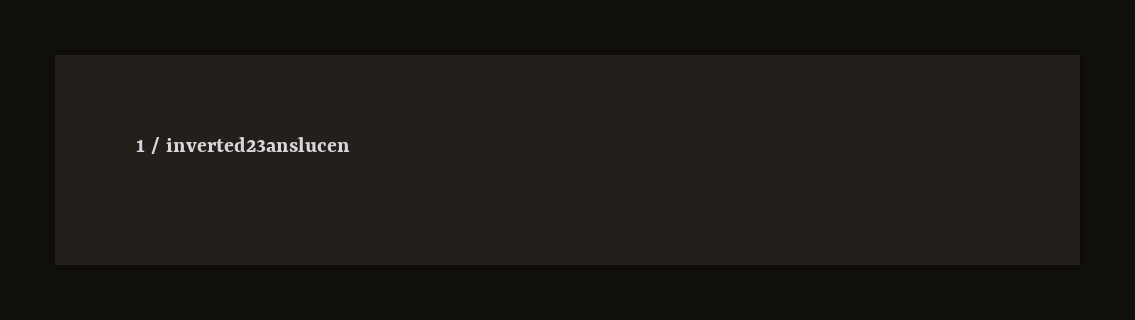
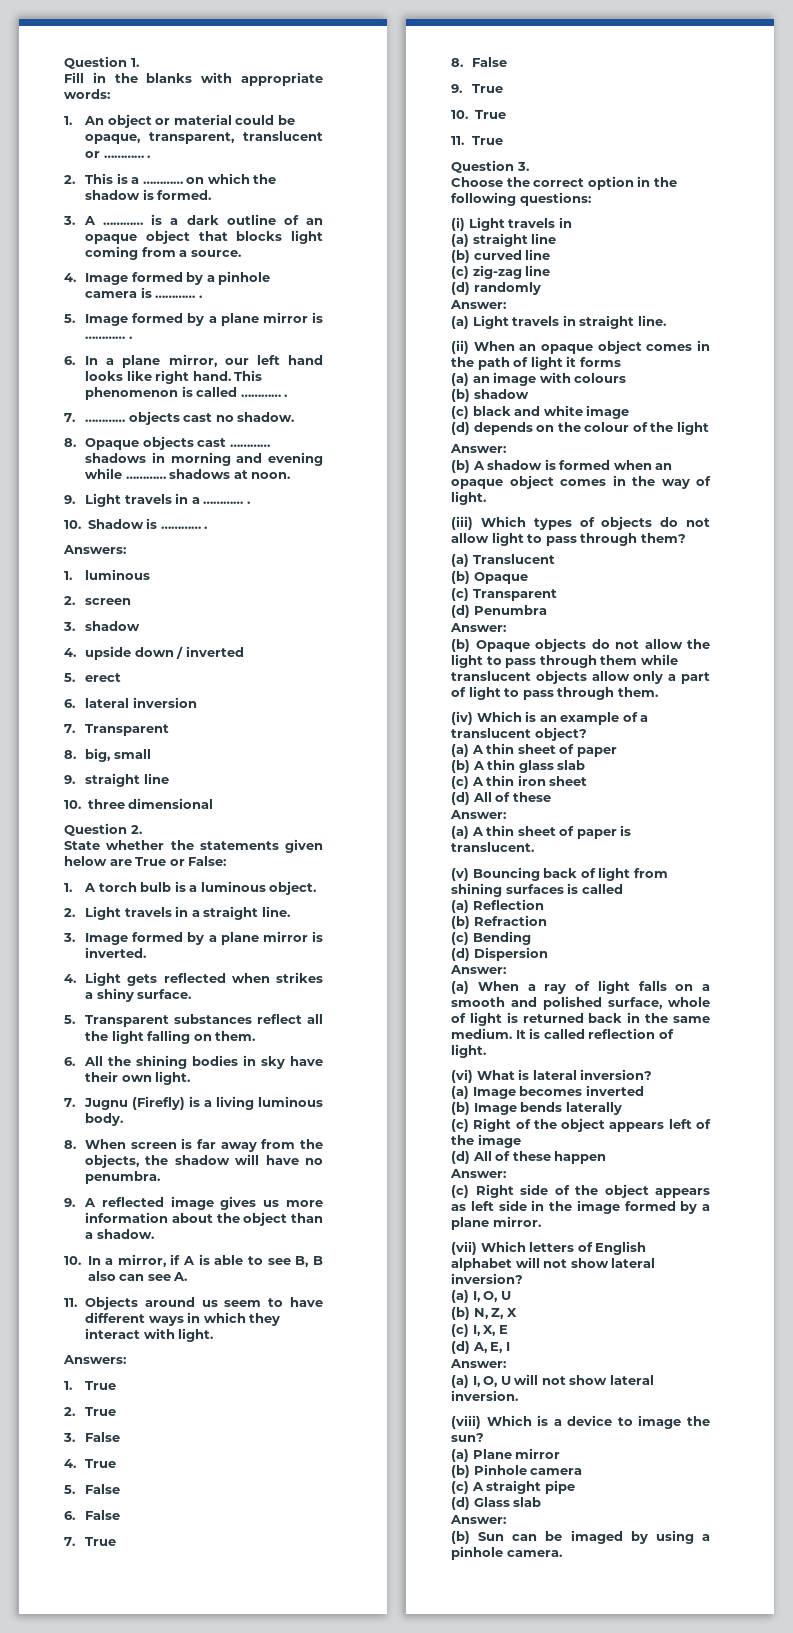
[136,137,351,154] 1 / inverted23anslucen -> [64,56,139,69] [64,72,323,86] [64,89,110,99] [64,114,295,128] [85,131,323,144] [85,151,151,158] [64,173,277,184] [85,189,212,200] [63,214,323,225] [85,230,323,244] [85,246,241,260] [64,271,271,285] [85,287,202,298] [64,312,323,326] [85,336,132,339] [64,354,323,368] [85,370,263,384] [85,386,288,400] [64,411,295,425] [64,436,270,450] [85,452,323,466] [85,468,291,479] [64,493,250,507] [64,518,208,529] [63,545,126,554] [64,569,151,580] [64,596,132,605] [63,621,141,631] [64,646,244,660] [64,673,122,682] [64,697,197,708] [64,724,170,736] [64,748,151,762] [64,773,169,787] [64,798,214,809] [64,823,142,836] [64,839,323,853] [64,856,227,866] [64,881,317,895] [64,906,290,920] [63,931,323,945] [85,947,147,958] [64,972,323,986] [85,988,192,1002] [64,1014,323,1027] [85,1030,256,1044] [64,1055,323,1069] [85,1071,191,1085] [64,1096,323,1110] [85,1113,124,1126] [64,1138,323,1152] [85,1154,323,1168] [85,1171,161,1184] [64,1196,324,1210] [85,1212,323,1226] [85,1229,154,1239] [64,1254,324,1267] [87,1271,188,1281] [64,1296,324,1310] [85,1312,281,1326] [85,1328,214,1342] [63,1355,126,1364] [64,1381,117,1390] [64,1407,117,1416] [63,1432,121,1442] [64,1459,117,1468] [64,1484,121,1494] [64,1510,121,1520] [64,1537,117,1546] [451,57,508,67] [451,84,504,93] [451,110,506,119] [451,136,504,145] [451,160,529,173] [451,176,677,190] [451,192,591,206] [451,217,572,231] [451,233,557,247] [451,249,551,263] [451,265,551,279] [451,282,541,295] [450,300,506,309] [451,315,666,329] [451,340,710,354] [451,356,621,370] [451,372,627,386] [451,389,529,402] [451,405,630,419] [451,421,709,435] [450,444,506,453] [451,459,673,473] [451,475,711,489] [451,491,486,505] [451,516,710,530] [451,532,686,546] [451,554,555,567] [451,571,528,584] [451,588,557,601] [451,605,547,618] [450,623,506,632] [451,638,710,652] [451,654,678,668] [451,670,710,684] [451,686,658,700] [451,711,649,725] [451,727,587,741] [451,743,617,757] [451,759,586,773] [451,775,588,789] [451,792,551,805] [450,810,506,819] [451,825,632,839] [451,842,534,852] [451,867,668,881] [451,883,623,897] [451,899,544,913] [451,915,547,929] [451,931,531,945] [451,947,548,961] [450,965,506,974] [451,980,710,994] [451,996,710,1010] [451,1012,710,1026] [451,1028,674,1039] [451,1044,486,1058] [451,1069,653,1083] [451,1085,644,1099] [451,1102,622,1115] [451,1118,711,1132] [451,1134,521,1148] [451,1151,607,1164] [450,1169,506,1178] [451,1184,710,1198] [451,1200,710,1214] [451,1216,541,1230] [451,1241,647,1255] [451,1257,656,1271] [451,1273,523,1284] [451,1290,511,1303] [451,1307,517,1320] [451,1324,508,1337] [451,1341,510,1354] [450,1359,506,1368] [451,1374,654,1388] [451,1390,518,1401] [451,1415,710,1429] [451,1433,484,1442] [451,1448,561,1462] [451,1464,583,1478] [451,1480,575,1494] [451,1497,542,1510] [450,1515,506,1524] [451,1530,710,1544] [451,1546,562,1560] Question 1. // Fill in the blanks with appropriate words: // 1. An object or material could be opaque, transparent, translucent or ………… . // 2. This is a ………… on which the shadow is formed. // 3. A ………… is a dark outline of an opaque object that blocks light coming from a source. // 4. Image formed by a pinhole camera is ………… . // 5. Image formed by a plane mirror is ………… . // 6. In a plane mirror, our left hand looks like right hand. This phenomenon is called ………… . // 7. ………… objects cast no shadow. // 8. Opaque objects cast ………… shadows in morning and evening while ………… shadows at noon. // 9. Light travels in a ………… . // 10. Shadow is ………… . // Answers: // 1. luminous // 2. screen // 3. shadow // 4. upside down / inverted // 5. erect // 6. lateral inversion // 7. Transparent // 8. big, small // 9. straight line // 10. three dimensional // Question 2. // State whether the statements given helow are True or False: // 1. A torch bulb is a luminous object. // 2. Light travels in a straight line. // 3. Image formed by a plane mirror is inverted. // 4. Light gets reflected when strikes a shiny surface. // 5. Transparent substances reflect all the light falling on them. // 6. All the shining bodies in sky have their own light. // 7. Jugnu (Firefly) is a living luminous body. // 8. When screen is far away from the objects, the shadow will have no penumbra. // 9. A reflected image gives us more information about the object than a shadow. // 10. In a mirror, if A is able to see B, B also can see A. // 11. Objects around us seem to have different ways in which they interact with light. // Answers: // 1. True // 2. True // 3. False // 4. True // 5. False // 6. False // 7. True // 8. False // 9. True // 10. True // 11. True // Question 3. // Choose the correct option in the following questions: // (i) Light travels in // (a) straight line // (b) curved line // (c) zig-zag line // (d) randomly // Answer: // (a) Light travels in straight line. // (ii) When an opaque object comes in the path of light it forms // (a) an image with colours // (b) shadow // (c) black and white image // (d) depends on the colour of the light // Answer: // (b) A shadow is formed when an opaque object comes in the way of light. // (iii) Which types of objects do not allow light to pass through them? // (a) Translucent // (b) Opaque // (c) Transparent // (d) Penumbra // Answer: // (b) Opaque objects do not allow the light to pass through them while translucent objects allow only a part of light to pass through them. // (iv) Which is an example of a translucent object? // (a) A thin sheet of paper // (b) A thin glass slab // (c) A thin iron sheet // (d) All of these // Answer: // (a) A thin sheet of paper is translucent. // (v) Bouncing back of light from shining surfaces is called // (a) Reflection // (b) Refraction // (c) Bending // (d) Dispersion // Answer: // (a) When a ray of light falls on a smooth and polished surface, whole of light is returned back in the same medium. It is called reflection of light. // (vi) What is lateral inversion? // (a) Image becomes inverted // (b) Image bends laterally // (c) Right of the object appears left of the image // (d) All of these happen // Answer: // (c) Right side of the object appears as left side in the image formed by a plane mirror. // (vii) Which letters of English alphabet will not show lateral inversion? // (a) I, O, U // (b) N, Z, X // (c) I, X, E // (d) A, E, I // Answer: // (a) I, O, U will not show lateral inversion. // (viii) Which is a device to image the sun? // (a) Plane mirror // (b) Pinhole camera // (c) A straight pipe // (d) Glass slab // Answer: // (b) Sun can be imaged by using a pinhole camera.

